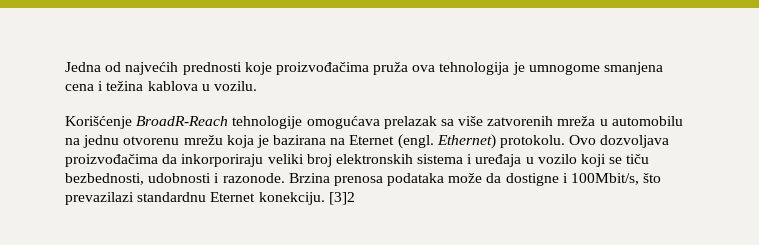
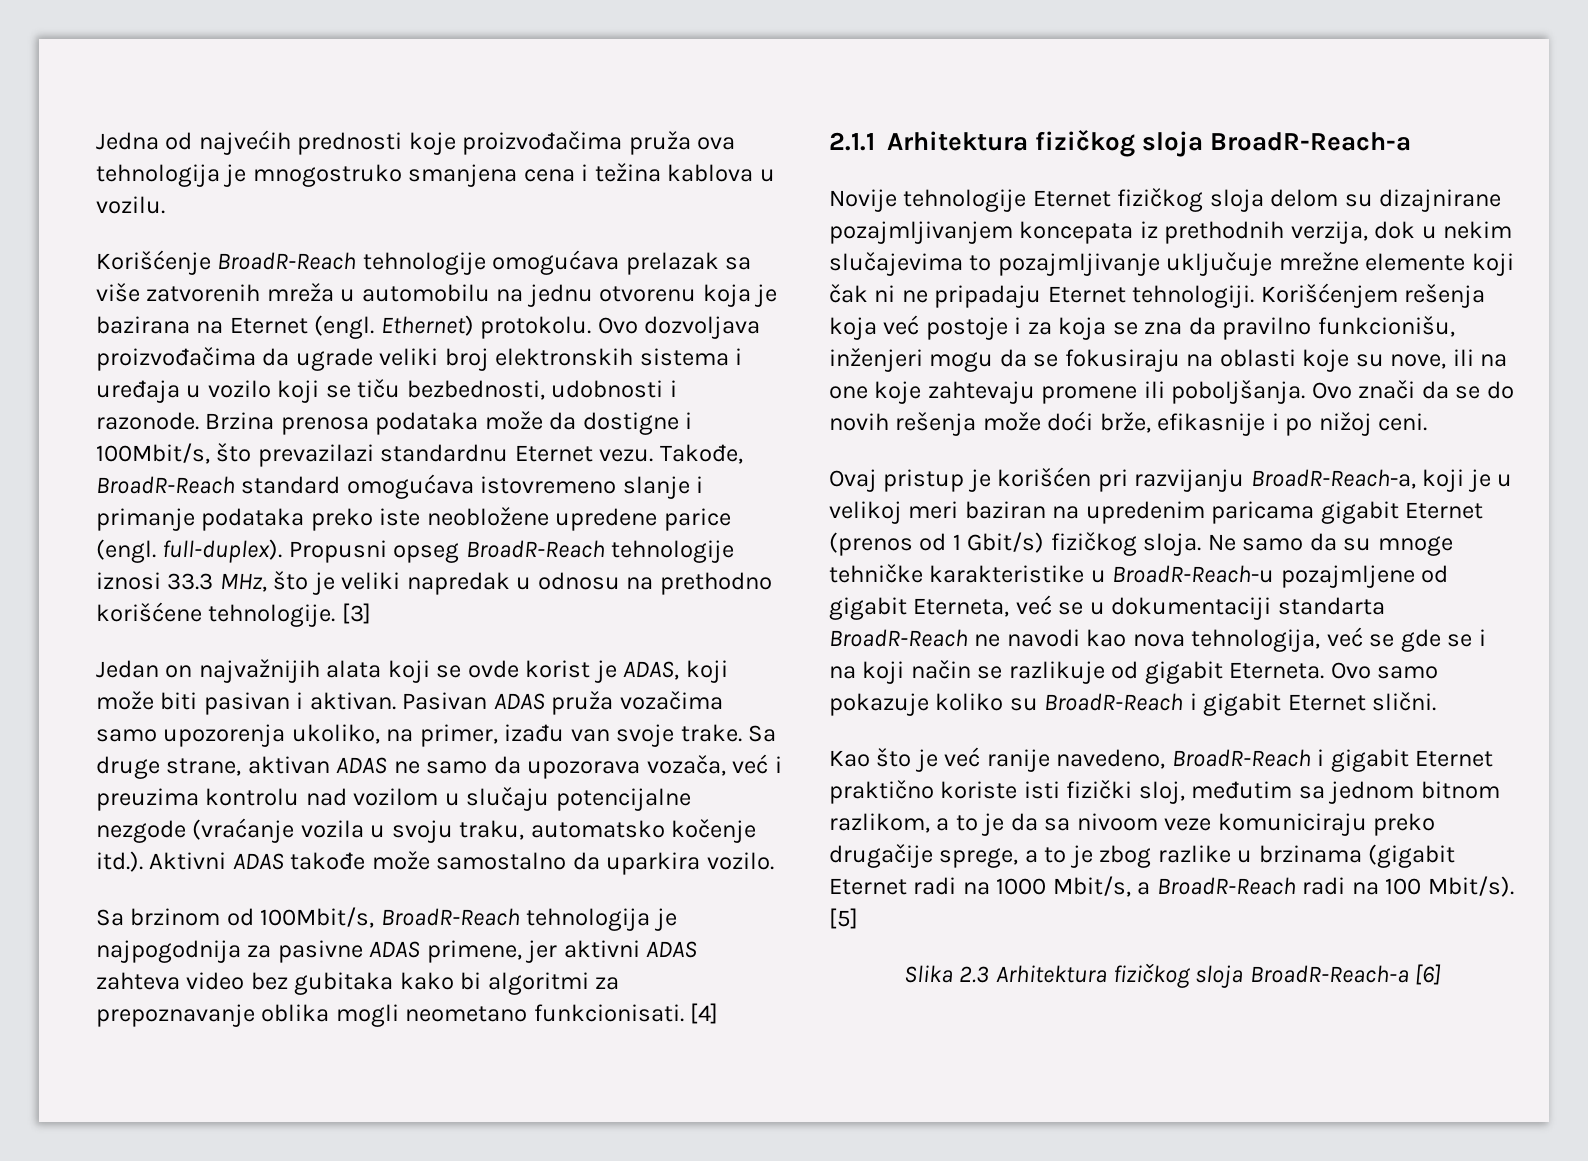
[528,64,600,75] umnogome -> [252,164,402,187] mnogostruko
[183,135,223,145] mrežu -> (697, 294) none
[181,154,264,167] inkorporiraju -> [295,348,373,371] ugrade
[258,192,355,205] konekciju. [3]2 -> [599,444,743,464] [96,474,704,499] [96,507,731,531] [96,539,735,563] [96,571,772,595] [96,602,371,627] [96,659,728,683] [96,691,723,715] [96,724,777,747] [96,754,782,779] [96,787,691,811] [96,818,757,843] [96,851,774,875] [96,907,677,931] [96,940,698,963] [96,972,620,995] [96,1003,719,1027] [829,130,1412,157] [829,188,1502,212] [829,221,1513,244] [829,252,1514,276] [829,283,1486,308] [829,315,1455,340] [829,348,1508,372] [829,380,1514,404] [829,411,1428,436] [829,467,1513,492] [829,501,1484,524] [829,532,1453,556] [829,564,1449,588] [829,595,1385,620] [829,627,1486,652] [829,660,1439,684] [829,692,1437,716] [829,747,1494,772] [829,780,1500,804] [829,813,1436,836] [829,844,1456,868] [829,876,1514,897] [829,908,858,929] [903,963,1442,988] vezu. Takođe, BroadR-Reach standard omogućava istovremeno slanje i primanje podataka preko iste neobložene upredene parice (engl. full-duplex). Propusni opseg BroadR-Reach tehnologije iznosi 33.3 MHz, što je veliki napredak u odnosu na prethodno korišćene tehnologije. [3] // Jedan on najvažnijih alata koji se ovde korist je ADAS, koji može biti pasivan i aktivan. Pasivan ADAS pruža vozačima samo upozorenja ukoliko, na primer, izađu van svoje trake. Sa druge strane, aktivan ADAS ne samo da upozorava vozača, već i preuzima kontrolu nad vozilom u slučaju potencijalne nezgode (vraćanje vozila u svoju traku, automatsko kočenje itd.). Aktivni ADAS takođe može samostalno da uparkira vozilo. // Sa brzinom od 100Mbit/s, BroadR-Reach tehnologija je najpogodnija za pasivne ADAS primene, jer aktivni ADAS zahteva video bez gubitaka kako bi algoritmi za prepoznavanje oblika mogli neometano funkcionisati. [4] // 2.1.1 Arhitektura fizičkog sloja BroadR-Reach-a // Novije tehnologije Eternet fizičkog sloja delom su dizajnirane pozajmljivanjem koncepata iz prethodnih verzija, dok u nekim slučajevima to pozajmljivanje uključuje mrežne elemente koji čak ni ne pripadaju Eternet tehnologiji. Korišćenjem rešenja koja već postoje i za koja se zna da pravilno funkcionišu, inženjeri mogu da se fokusiraju na oblasti koje su nove, ili na one koje zahtevaju promene ili poboljšanja. Ovo znači da se do novih rešenja može doći brže, efikasnije i po nižoj ceni. // Ovaj pristup je korišćen pri razvijanju BroadR-Reach-a, koji je u velikoj meri baziran na upredenim paricama gigabit Eternet (prenos od 1 Gbit/s) fizičkog sloja. Ne samo da su mnoge tehničke karakteristike u BroadR-Reach-u pozajmljene od gigabit Eterneta, već se u dokumentaciji standarta BroadR-Reach ne navodi kao nova tehnologija, već se gde se i na koji način se razlikuje od gigabit Eterneta. Ovo samo pokazuje koliko su BroadR-Reach i gigabit Eternet slični. // Kao što je već ranije navedeno, BroadR-Reach i gigabit Eternet praktično koriste isti fizički sloj, međutim sa jednom bitnom razlikom, a to je da sa nivoom veze komuniciraju preko drugačije sprege, a to je zbog razlike u brzinama (gigabit Eternet radi na 1000 Mbit/s, a BroadR-Reach radi na 100 Mbit/s). [5] // Slika 2.3 Arhitektura fizičkog sloja BroadR-Reach-a [6]

